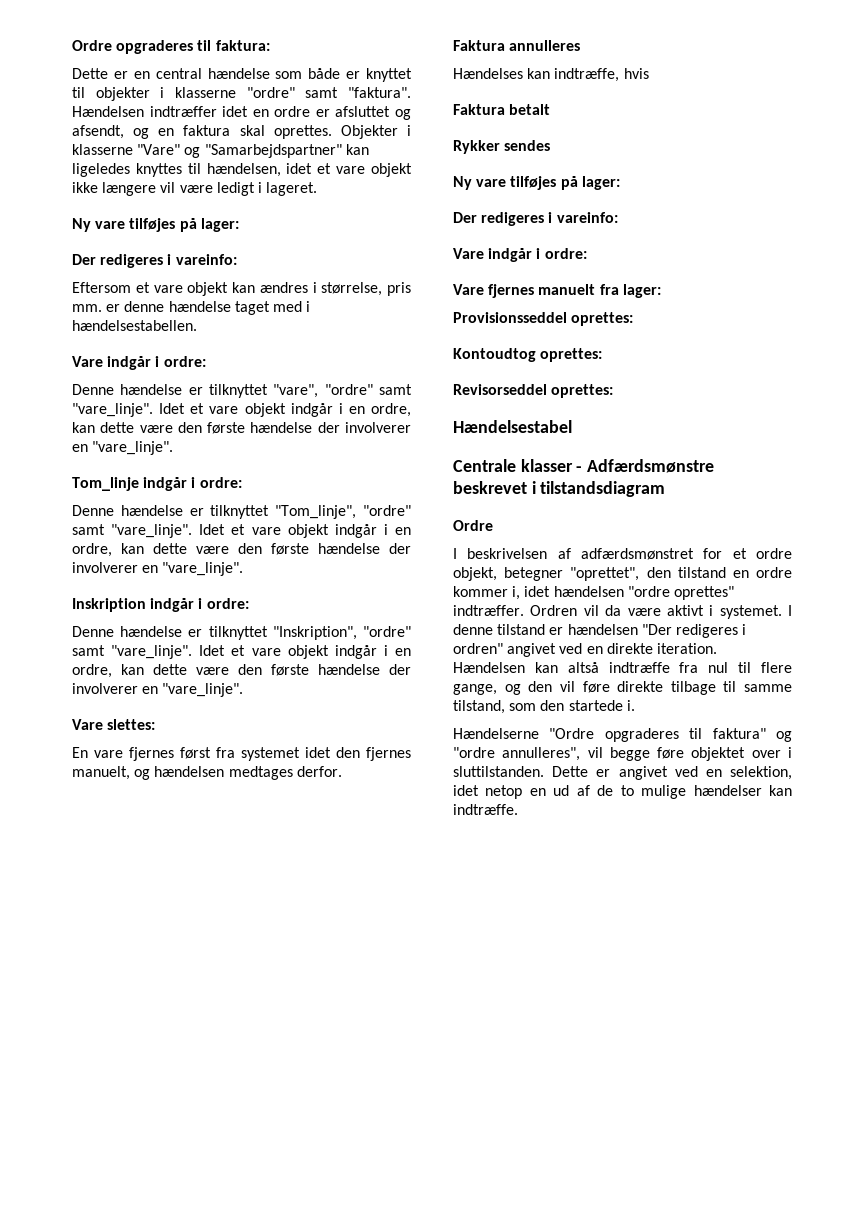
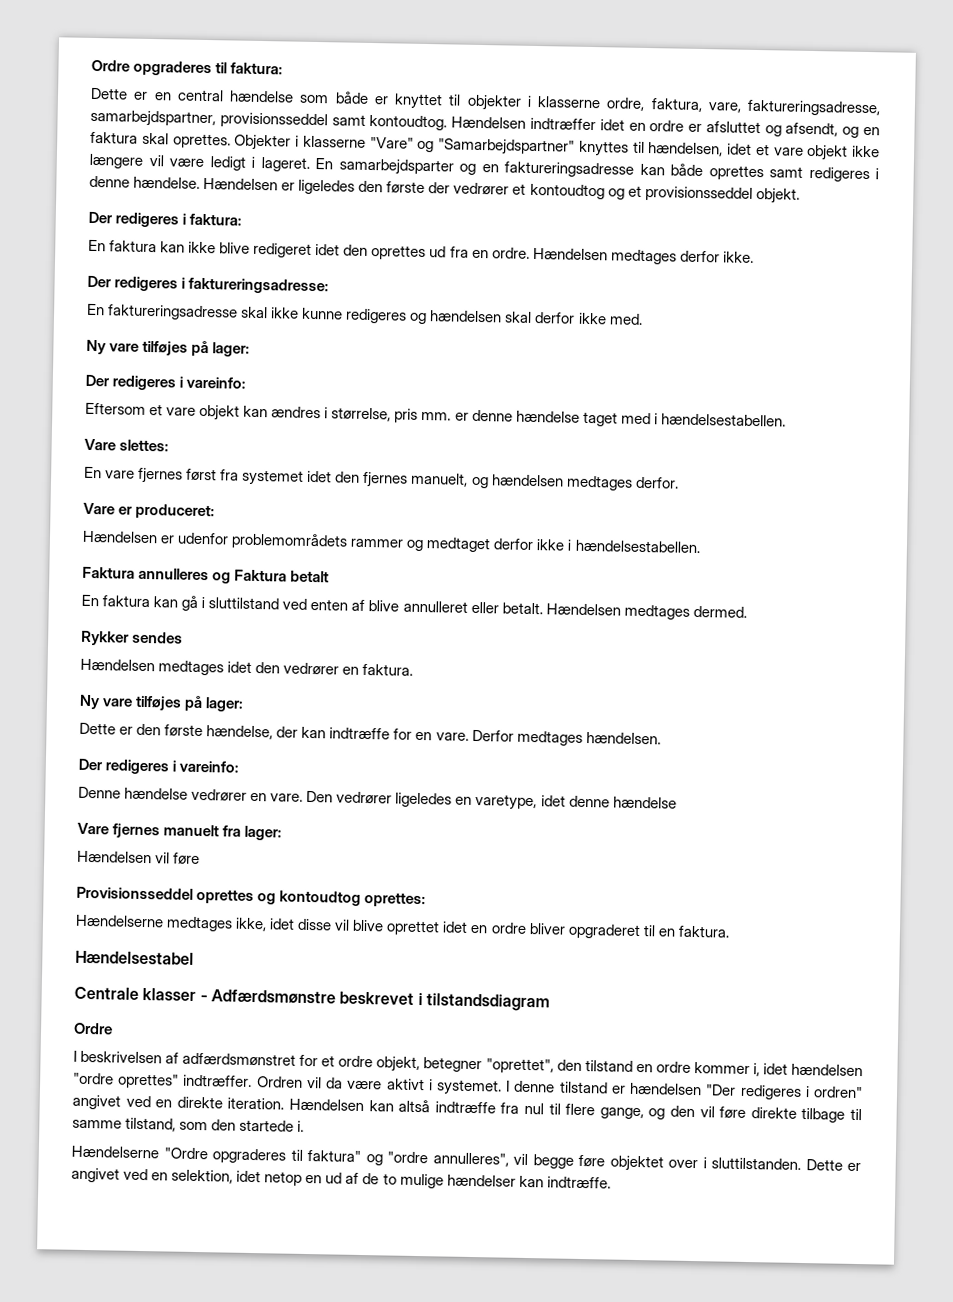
[246,87,411,98] "ordre" samt "faktura". -> [606,97,881,117] [90,109,448,131] ordre, faktura, vare, faktureringsadresse, samarbejdspartner, provisionsseddel samt kontoudtog.
[345,144,369,155] [72,163,130,177] kan ligeledes -> (575, 147) none
(318, 189) none -> [315,158,879,183] [89,175,800,204] [88,211,243,228] [88,239,754,265] [87,275,330,295] [87,303,643,325] En samarbejdsparter og en faktureringsadresse kan både oprettes samt redigeres i denne hændelse. Hændelsen er ligeledes den første der vedrører et kontoudtog og et provisionsseddel objekt. // Der redigeres i faktura: // En faktura kan ikke blive redigeret idet den oprettes ud fra en ordre. Hændelsen medtages derfor ikke. // Der redigeres i faktureringsadresse: // En faktureringsadresse skal ikke kunne redigeres og hændelsen skal derfor ikke med.
[72,356,206,370] [72,384,412,398] [72,403,411,417] [72,422,411,434] [72,441,174,455] [72,477,242,491] [72,505,412,519] [72,524,411,538] [72,543,411,557] [72,562,244,576] [72,598,249,612] [72,626,411,640] [72,645,411,659] [72,664,411,678] [72,683,244,697] // Vare indgår i ordre: // Denne hændelse er tilknyttet "vare", "ordre" samt "vare_linje". Idet et vare objekt indgår i en ordre, kan dette være den første hændelse der involverer en "vare_linje". // Tom_linje indgår i ordre: // Denne hændelse er tilknyttet "Tom_linje", "ordre" samt "vare_linje". Idet et vare objekt indgår i en ordre, kan dette være den første hændelse der involverer en "vare_linje". // Inskription indgår i ordre: // Denne hændelse er tilknyttet "Inskription", "ordre" samt "vare_linje". Idet et vare objekt indgår i en ordre, kan dette være den første hændelse der involverer en "vare_linje". -> (786, 420) none
[453,40,581,51] [453,68,649,82] [453,104,551,115] [453,140,551,154] [453,176,620,190] [453,212,618,226] [453,248,587,262] Faktura annulleres // Hændelses kan indtræffe, hvis // Faktura betalt // Rykker sendes // Ny vare tilføjes på lager: // Der redigeres i vareinfo: // Vare indgår i ordre: -> [83,502,216,520] [82,530,701,554] [82,566,330,584] [81,594,747,620] [81,630,184,646] [80,658,414,676] [79,694,245,712] [79,722,661,746] [78,758,240,775] [78,786,677,811] Vare er produceret: // Hændelsen er udenfor problemområdets rammer og medtaget derfor ikke i hændelsestabellen. // Faktura annulleres og Faktura betalt // En faktura kan gå i sluttilstand ved enten af blive annulleret eller betalt. Hændelsen medtages dermed. // Rykker sendes // Hændelsen medtages idet den vedrører en faktura. // Ny vare tilføjes på lager: // Dette er den første hændelse, der kan indtræffe for en vare. Derfor medtages hændelsen. // Der redigeres i vareinfo: // Denne hændelse vedrører en vare. Den vedrører ligeledes en varetype, idet denne hændelse
[453,312,634,326] [453,348,603,362] [453,384,614,398] Provisionsseddel oprettes: // Kontoudtog oprettes: // Revisorseddel oprettes: -> [77,850,201,866] [76,886,427,908] [75,914,730,940] Hændelsen vil føre // Provisionsseddel oprettes og kontoudtog oprettes: // Hændelserne medtages ikke, idet disse vil blive oprettet idet en ordre bliver opgraderet til en faktura.

